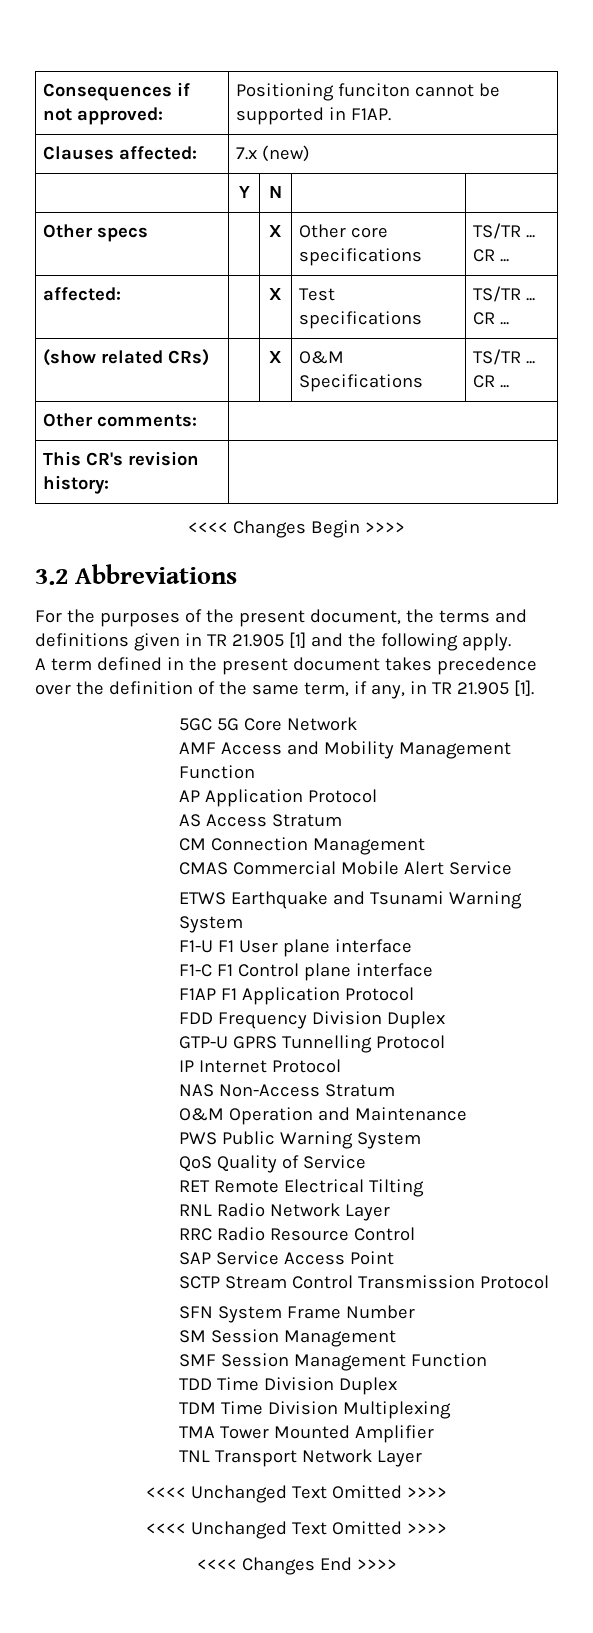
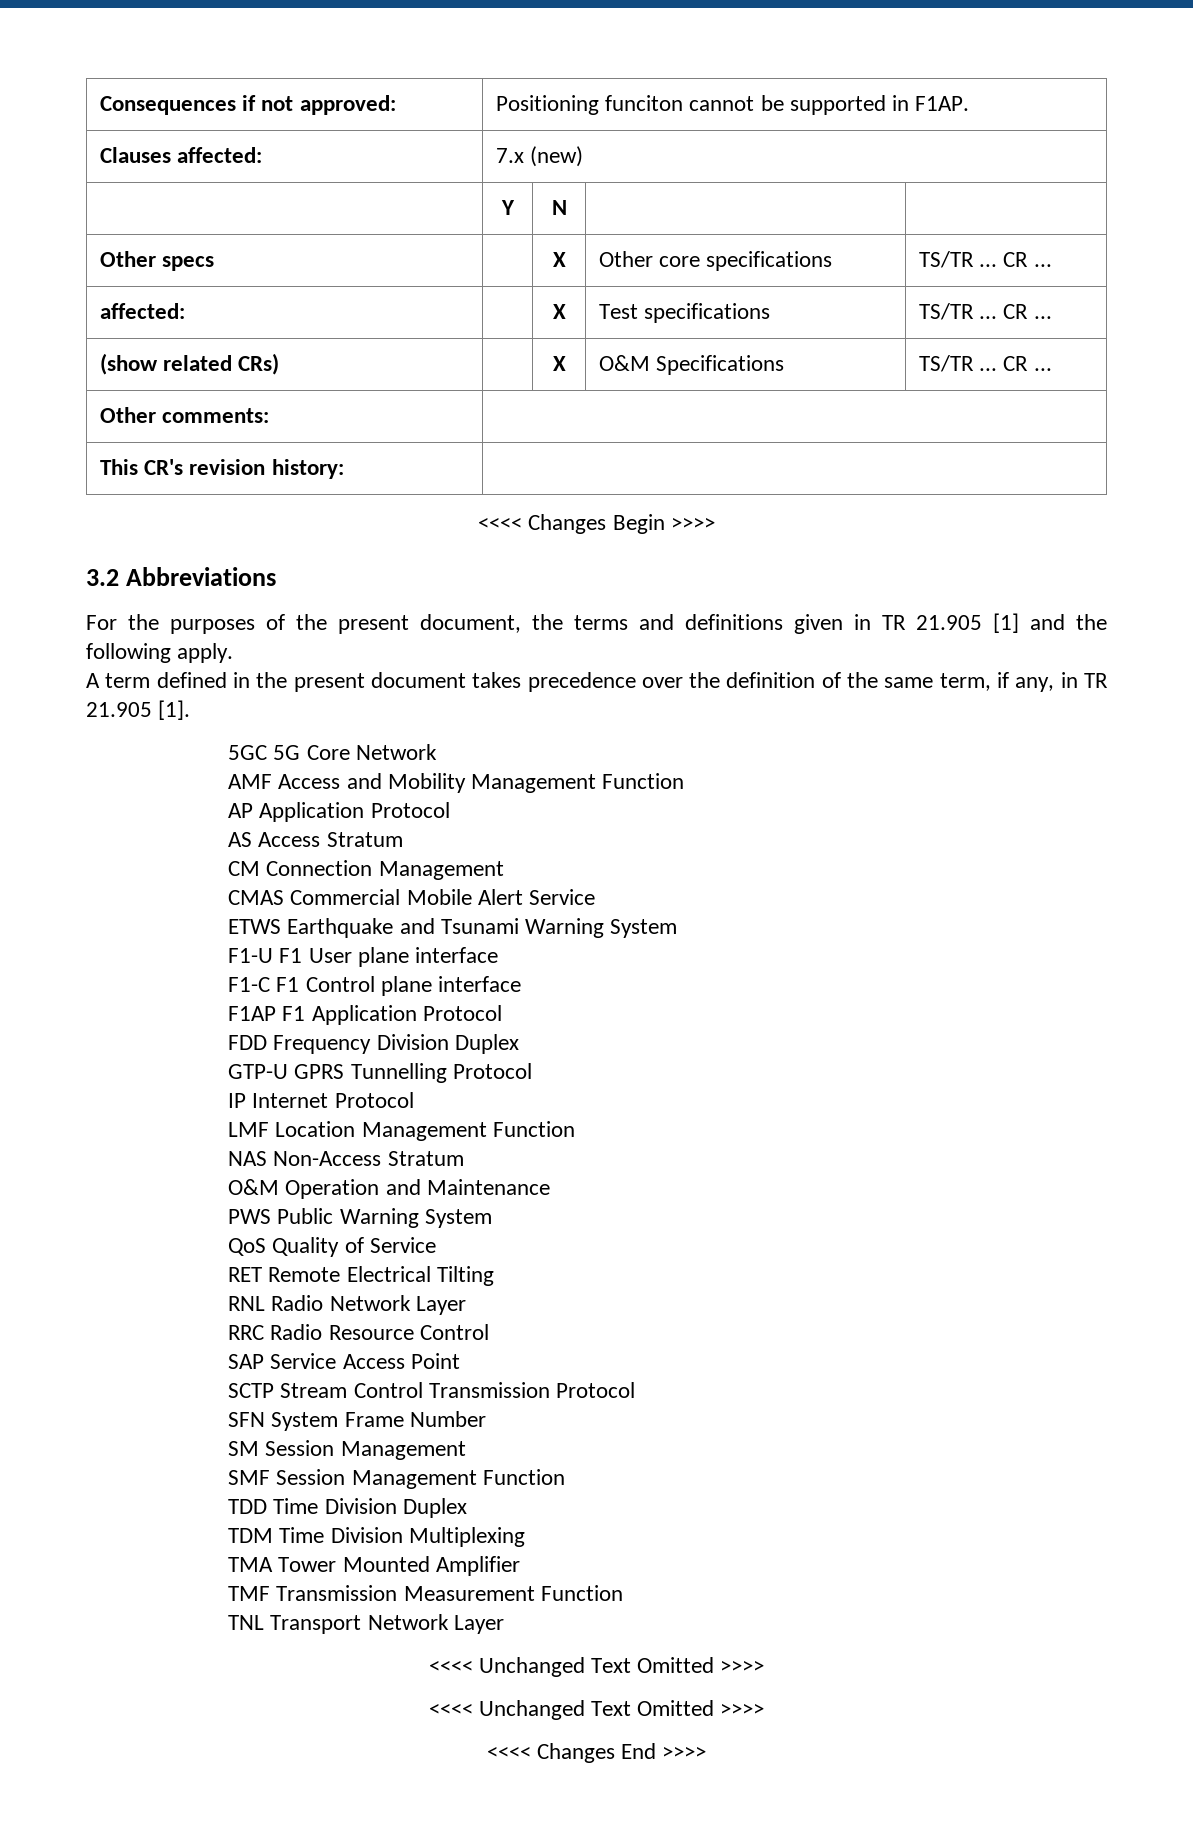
(341, 1066) none -> [228,1121,575,1141] // LMF Location Management Function
(434, 1434) none -> [228,1585,623,1601] // TMF Transmission Measurement Function

